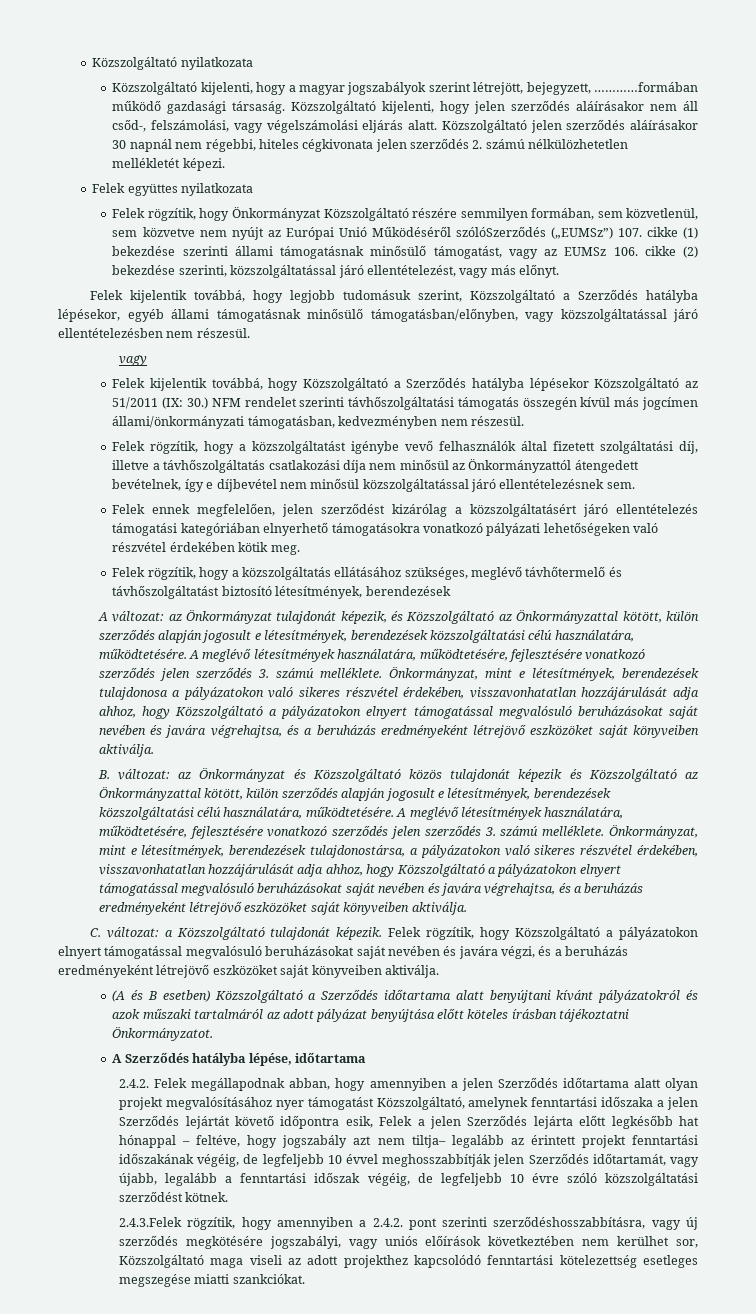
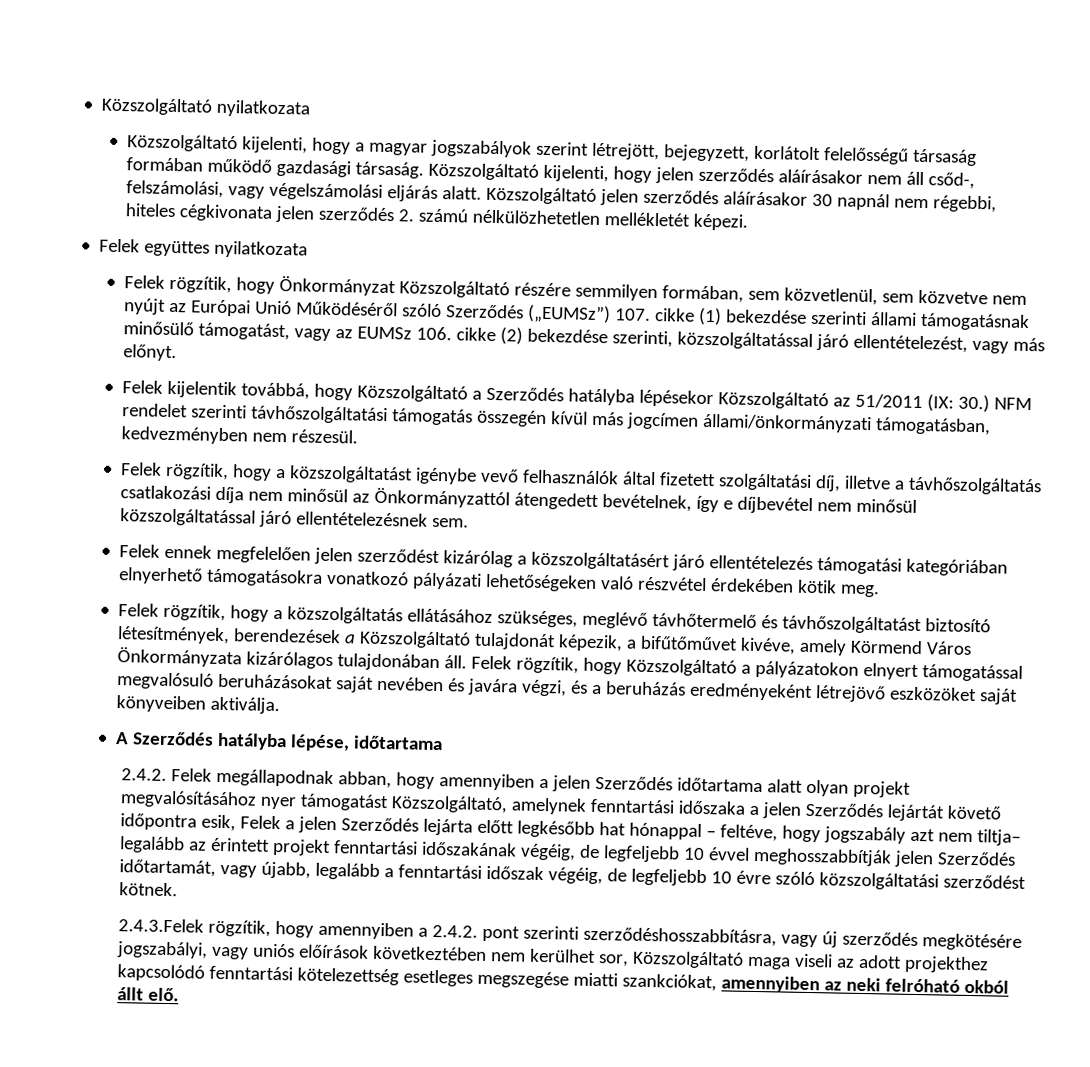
[594,82,698,92] …………formában -> [753,145,977,166] [125,157,203,172] korlátolt felelősségű társaság formában
[455,226,546,237] szólóSzerződés -> [401,303,524,319] szóló Szerződés
[89,289,698,303] [58,308,698,322] [58,328,250,338] [119,355,148,366] // Felek kijelentik továbbá, hogy legjobb tudomásuk szerint, Közszolgáltató a Szerződés hatályba lépésekor, egyéb állami támogatásnak minősülő támogatásban/előnyben, vagy közszolgáltatással járó ellentételezésben nem részesül. // vagy -> (177, 353) none
[197,503,276,517] megfelelően, -> [215,545,311,564] megfelelően
[97,610,699,624] [98,629,634,643] [98,648,646,662] [98,667,700,681] [98,687,700,700] [98,706,698,719] [98,724,699,738] [98,744,154,757] [97,768,698,782] [98,787,611,801] [98,806,624,820] [98,825,699,839] [98,845,699,858] [98,864,621,877] [98,883,644,896] [98,901,467,915] [89,927,383,940] // A változat: az Önkormányzat tulajdonát képezik, és Közszolgáltató az Önkormányzattal kötött, külön szerződés alapján jogosult e létesítmények, berendezések közszolgáltatási célú használatára, működtetésére. A meglévő létesítmények használatára, működtetésére, fejlesztésére vonatkozó szerződés jelen szerződés 3. számú melléklete. Önkormányzat, mint e létesítmények, berendezések tulajdonosa a pályázatokon való sikeres részvétel érdekében, visszavonhatatlan hozzájárulását adja ahhoz, hogy Közszolgáltató a pályázatokon elnyert támogatással megvalósuló beruházásokat saját nevében és javára végrehajtsa, és a beruházás eredményeként létrejövő eszközöket saját könyveiben aktiválja. // B. változat: az Önkormányzat és Közszolgáltató közös tulajdonát képezik és Közszolgáltató az Önkormányzattal kötött, külön szerződés alapján jogosult e létesítmények, berendezések közszolgáltatási célú használatára, működtetésére. A meglévő létesítmények használatára, működtetésére, fejlesztésére vonatkozó szerződés jelen szerződés 3. számú melléklete. Önkormányzat, mint e létesítmények, berendezések tulajdonostársa, a pályázatokon való sikeres részvétel érdekében, visszavonhatatlan hozzájárulását adja ahhoz, hogy Közszolgáltató a pályázatokon elnyert támogatással megvalósuló beruházásokat saját nevében és javára végrehajtsa, és a beruházás eredményeként létrejövő eszközöket saját könyveiben aktiválja. // C. változat: a Közszolgáltató tulajdonát képezik. -> [343,630,972,656] [116,647,467,672] a Közszolgáltató tulajdonát képezik, a bifűtőművet kivéve, amely Körmend Város Önkormányzata kizárólagos tulajdonában áll.
[112,989,698,1003] [112,1008,630,1022] [112,1027,214,1041] // (A és B esetben) Közszolgáltató a Szerződés időtartama alatt benyújtani kívánt pályázatokról és azok műszaki tartalmáról az adott pályázat benyújtása előtt köteles írásban tájékoztatni Önkormányzatot. -> (280, 705) none
[232,1274,305,1284] szankciókat. -> [621,973,1009,994] [116,987,179,1002] szankciókat, amennyiben az neki felróható okból állt elő.

